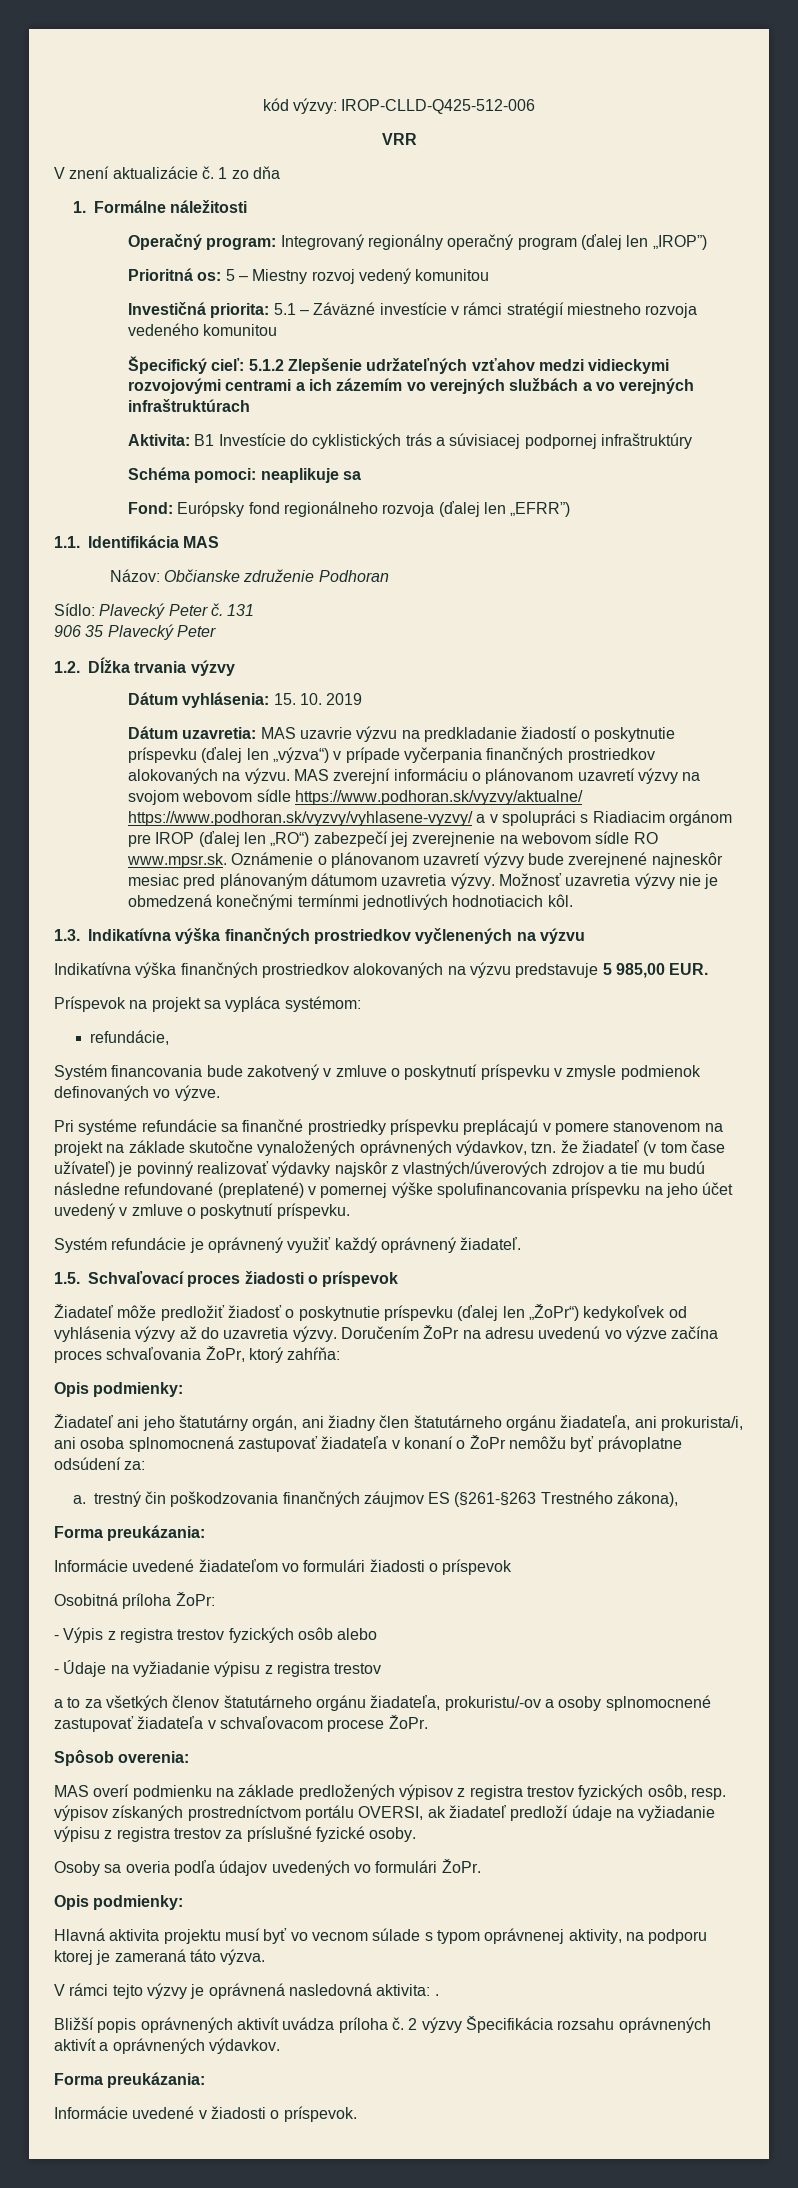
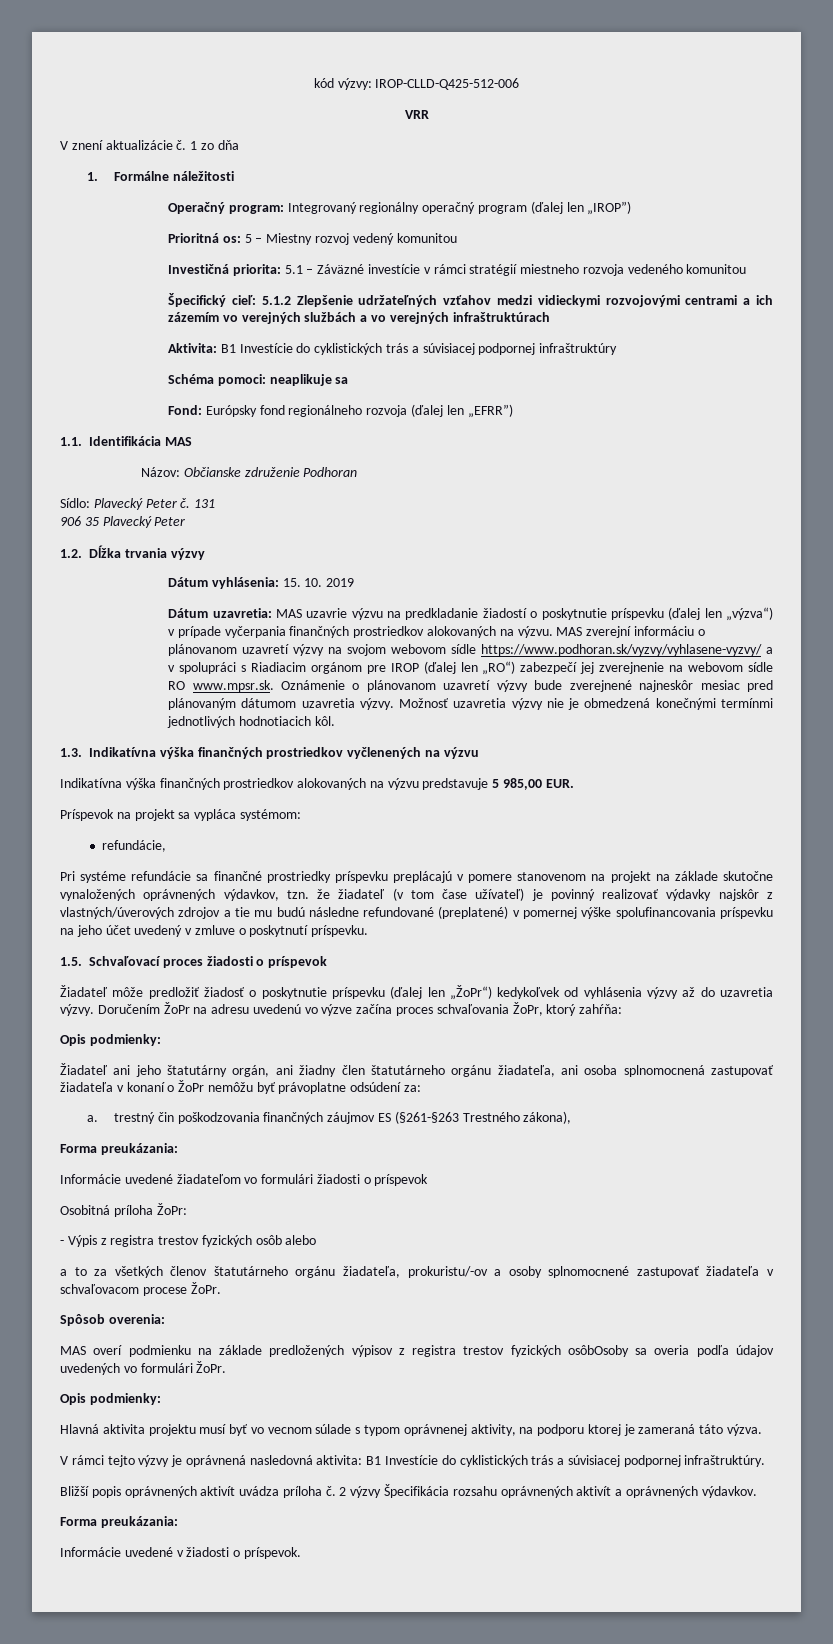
[295,790,584,805] https://www.podhoran.sk/vyzvy/aktualne/ -> (477, 649) none
[54,1064,701,1080] [54,1085,220,1101] // Systém financovania bude zakotvený v zmluve o poskytnutí príspevku v zmysle podmienok definovaných vo výzve. -> (167, 846) none
[54,1237,522,1253] // Systém refundácie je oprávnený využiť každý oprávnený žiadateľ. -> (369, 931) none
[660,1416,743,1431] [54,1437,76,1449] prokurista/i, ani -> (578, 1070) none
[54,1660,382,1677] // - Údaje na vyžiadanie výpisu z registra trestov -> (317, 1240) none
[647,1784,726,1800] [54,1805,716,1821] [54,1826,417,1842] [54,1861,100,1876] osôb, resp. výpisov získaných prostredníctvom portálu OVERSI, ak žiadateľ predloží údaje na vyžiadanie výpisu z registra trestov za príslušné fyzické osoby. // Osoby -> [567,1345,629,1357] osôbOsoby
[434,1994,439,1996] . -> [366,1455,766,1467] B1 Investície do cyklistických trás a súvisiacej podpornej infraštruktúry.

